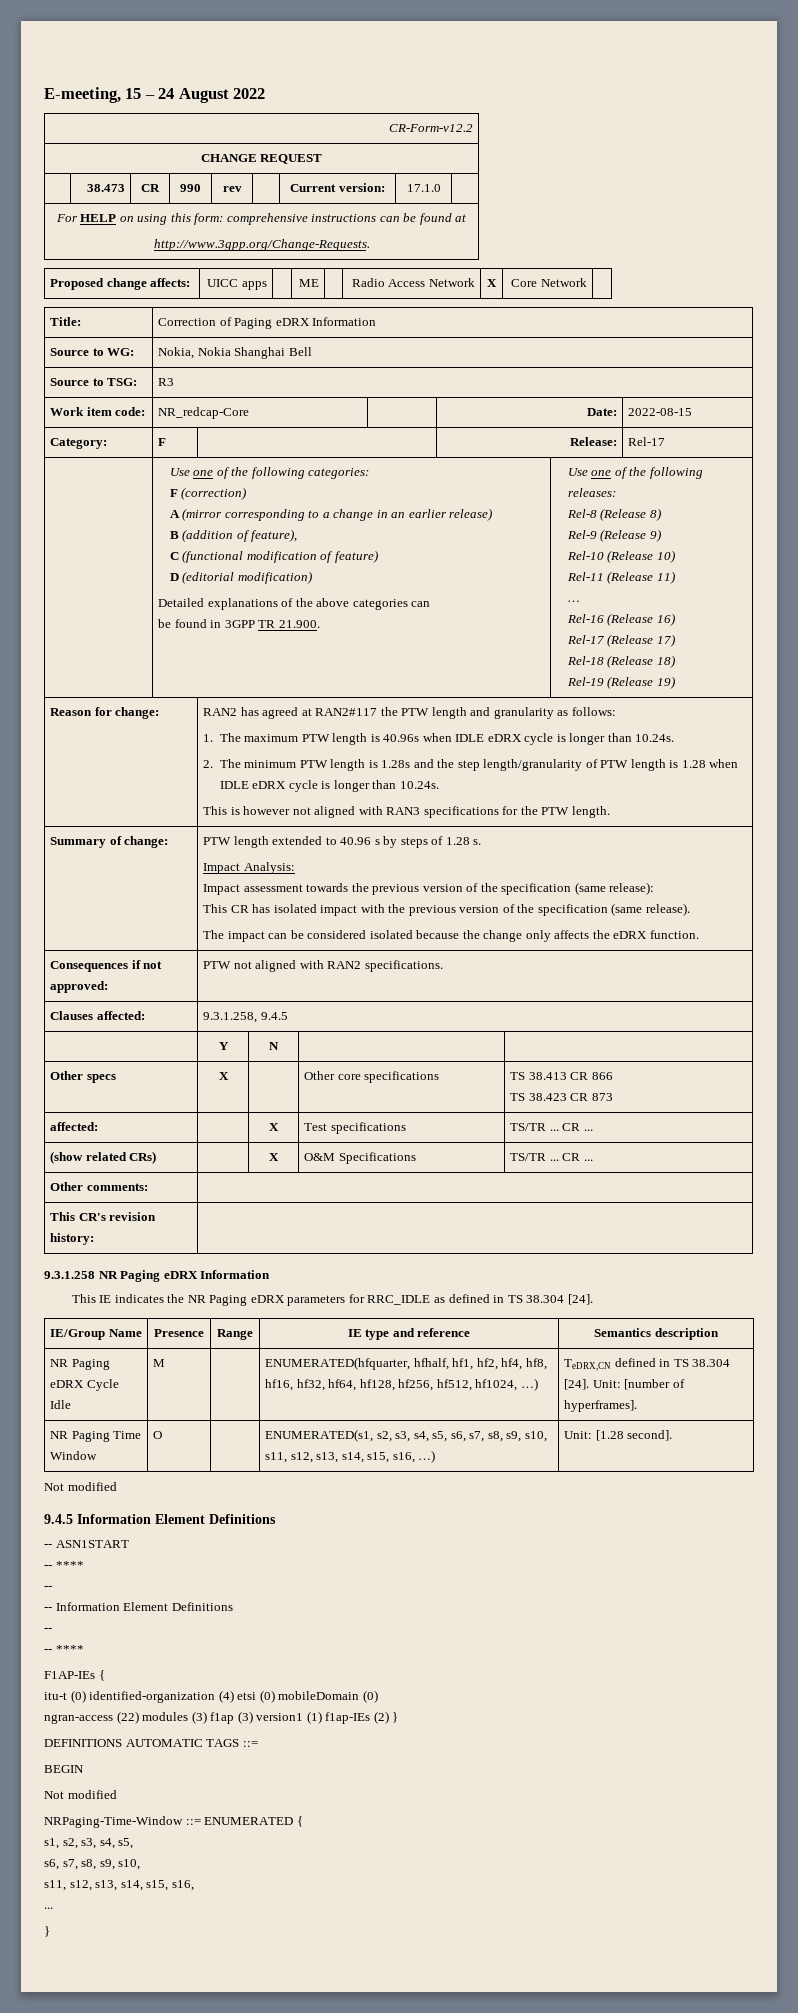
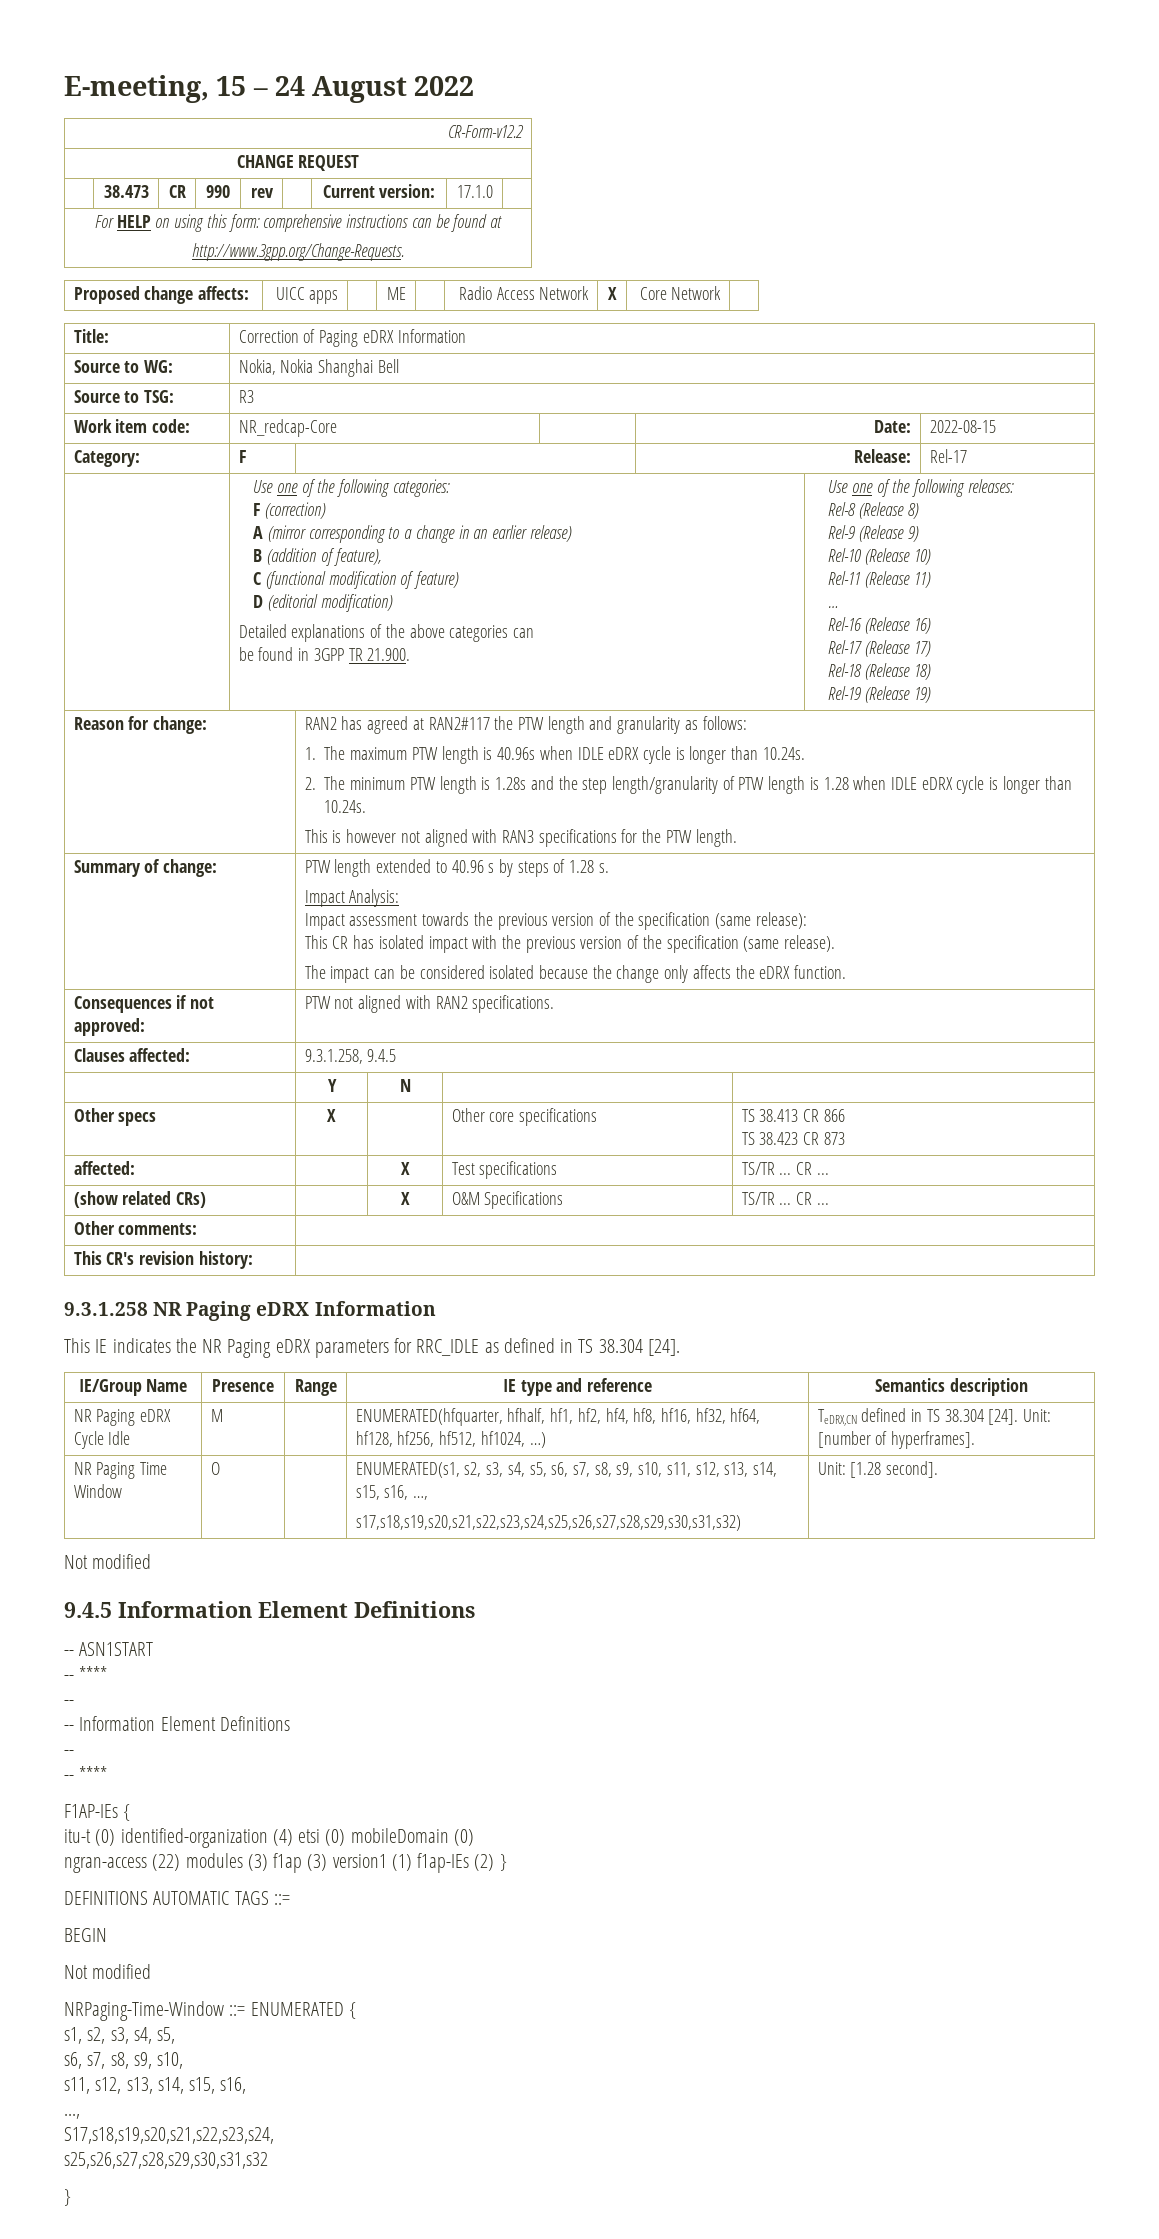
[418,1450,436,1463] …) -> [413,1496,429,1500] [355,1515,741,1531] …, // s17,s18,s19,s20,s21,s22,s23,s24,s25,s26,s27,s28,s29,s30,s31,s32)
[44,1907,53,1909] ... -> [64,2113,80,2119] [64,2127,274,2144] [64,2152,268,2169] ..., // S17,s18,s19,s20,s21,s22,s23,s24, // s25,s26,s27,s28,s29,s30,s31,s32

